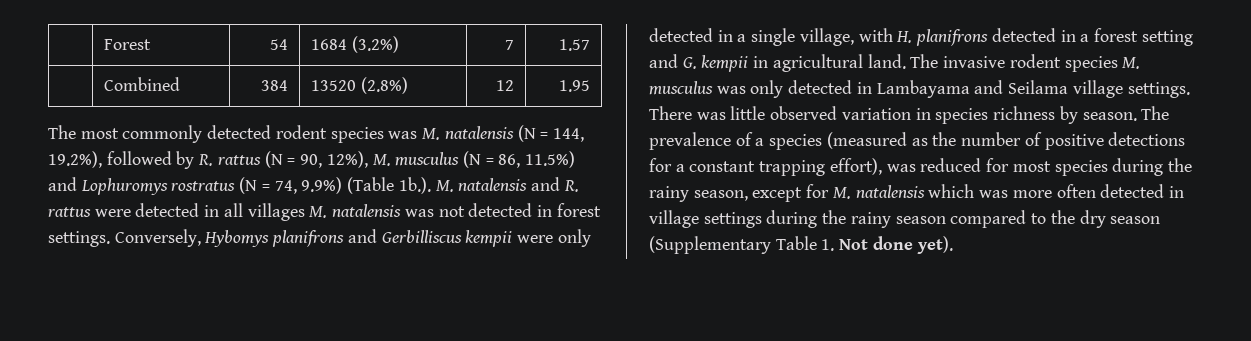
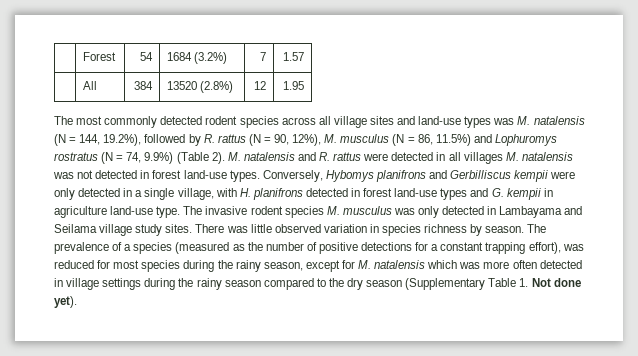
[104,77,181,91] Combined -> [83,81,98,90] All
(384, 135) none -> [281,116,492,128] across all village sites and land-use types
[398,177,431,194] 1b.). -> [211,152,225,164] 2).
[48,231,110,247] settings. -> [183,170,260,182] land-use types.
[1080,28,1193,46] a forest setting -> [363,188,468,200] forest land-use types
[772,54,906,72] agricultural land. -> [54,206,181,218] agriculture land-use type.
[1127,82,1190,98] settings. -> [135,224,193,236] study sites.

